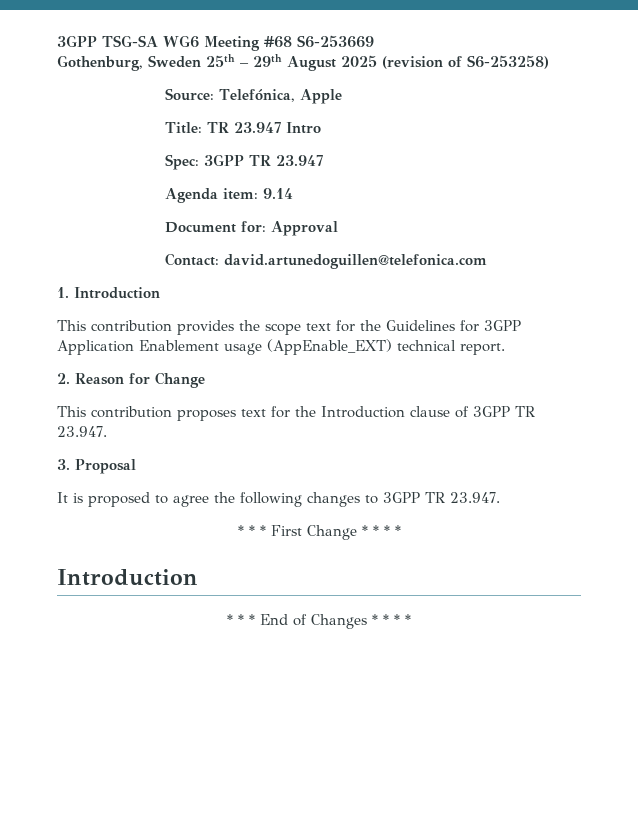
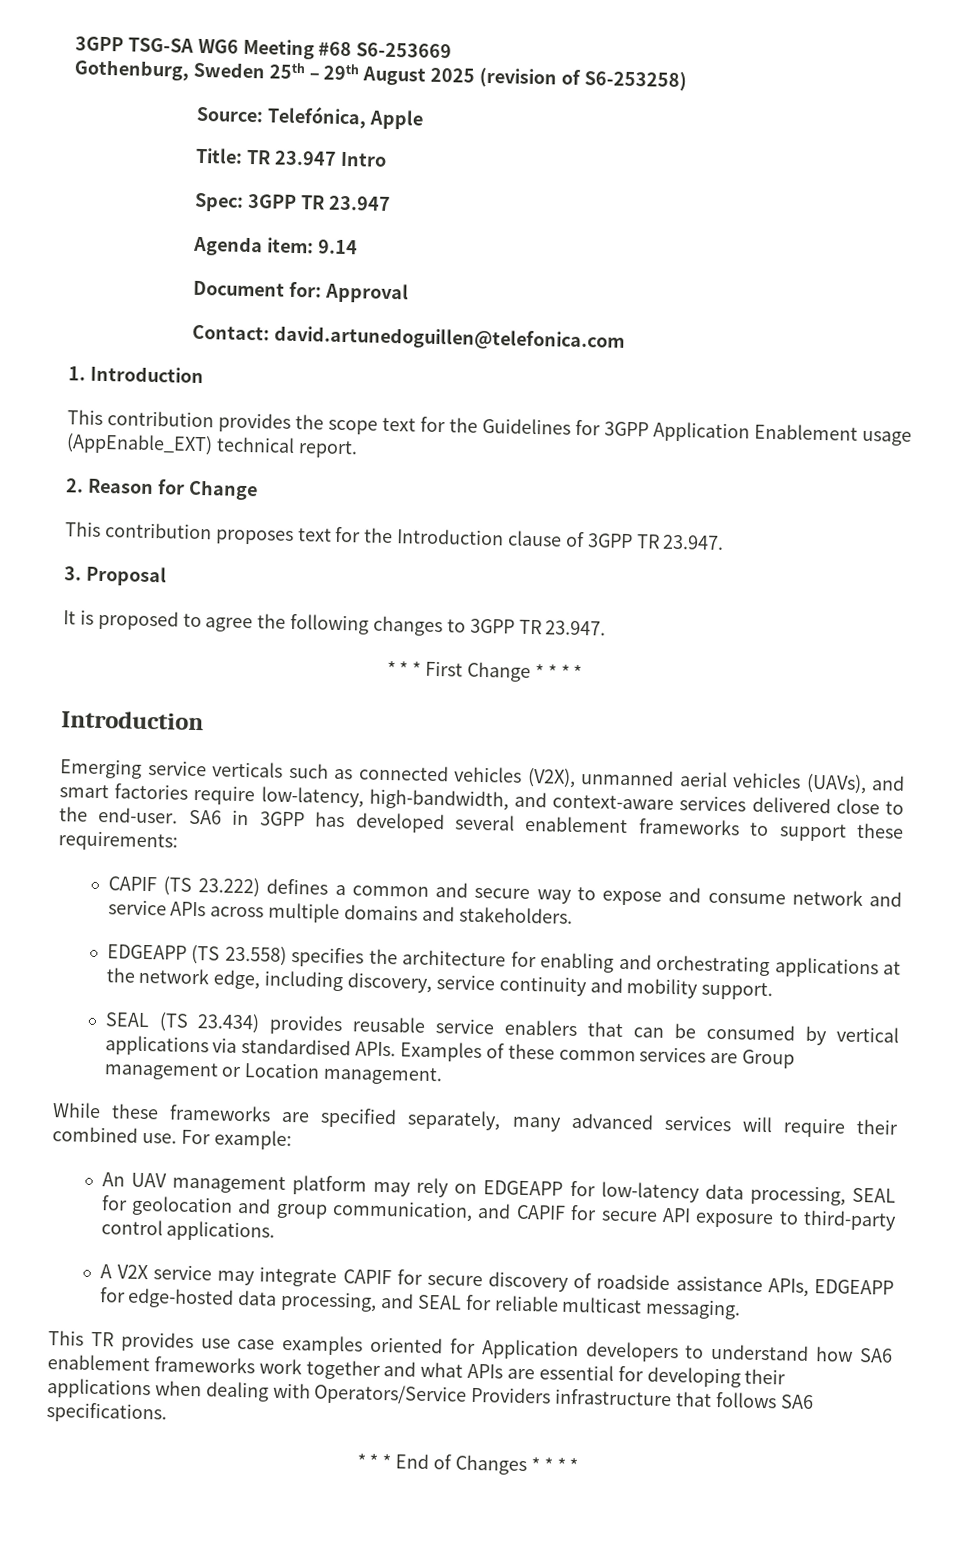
(198, 577) none -> [60,758,905,795] [59,783,905,815] [59,806,904,842] [58,830,178,852] [107,876,902,907] [107,899,573,924] [106,944,902,979] [105,967,774,1001] [104,1012,899,1046] [104,1035,796,1069] [103,1061,444,1086] [52,1102,899,1138] [52,1126,292,1151] [101,1172,896,1206] [100,1195,897,1231] [100,1219,276,1242] [99,1264,894,1297] [99,1287,742,1320] [48,1330,893,1363] [47,1354,787,1388] [47,1378,814,1410] [46,1402,167,1424] // Emerging service verticals such as connected vehicles (V2X), unmanned aerial vehicles (UAVs), and smart factories require low-latency, high-bandwidth, and context-aware services delivered close to the end-user. SA6 in 3GPP has developed several enablement frameworks to support these requirements: // CAPIF (TS 23.222) defines a common and secure way to expose and consume network and service APIs across multiple domains and stakeholders. // EDGEAPP (TS 23.558) specifies the architecture for enabling and orchestrating applications at the network edge, including discovery, service continuity and mobility support. // SEAL (TS 23.434) provides reusable service enablers that can be consumed by vertical applications via standardised APIs. Examples of these common services are Group management or Location management. // While these frameworks are specified separately, many advanced services will require their combined use. For example: // An UAV management platform may rely on EDGEAPP for low-latency data processing, SEAL for geolocation and group communication, and CAPIF for secure API exposure to third-party control applications. // A V2X service may integrate CAPIF for secure discovery of roadside assistance APIs, EDGEAPP for edge-hosted data processing, and SEAL for reliable multicast messaging. // This TR provides use case examples oriented for Application developers to understand how SA6 enablement frameworks work together and what APIs are essential for developing their applications when dealing with Operators/Service Providers infrastructure that follows SA6 specifications.

